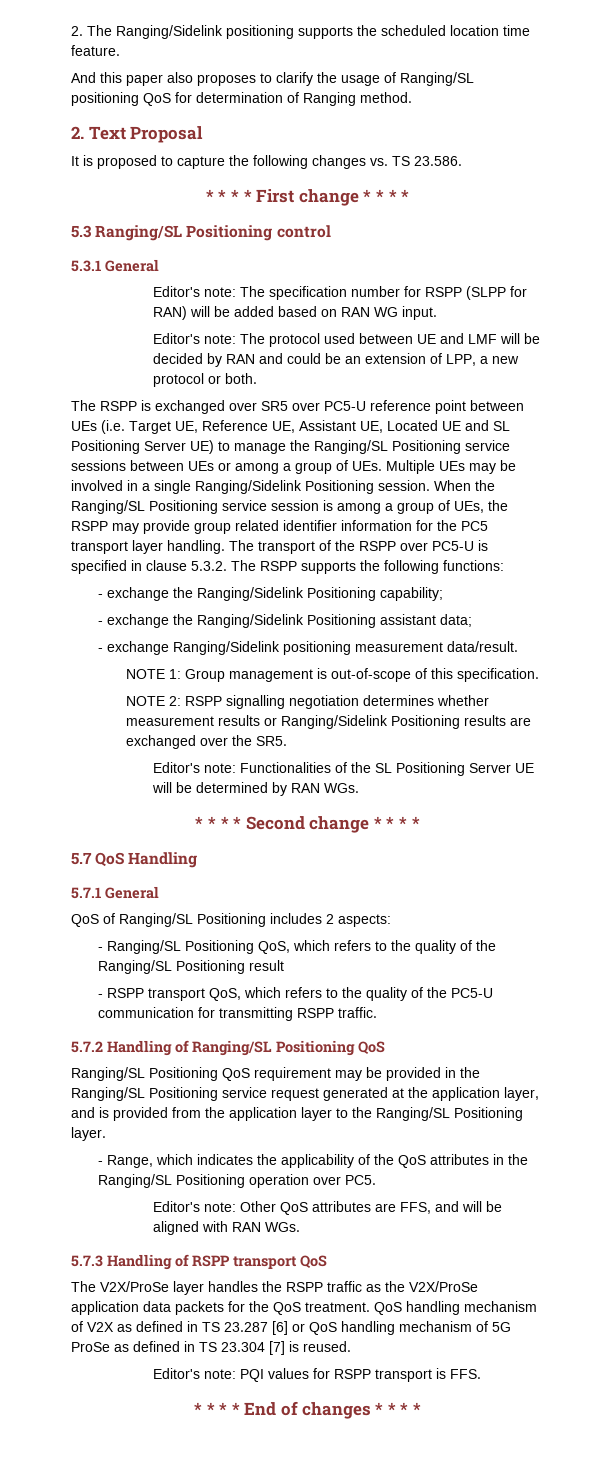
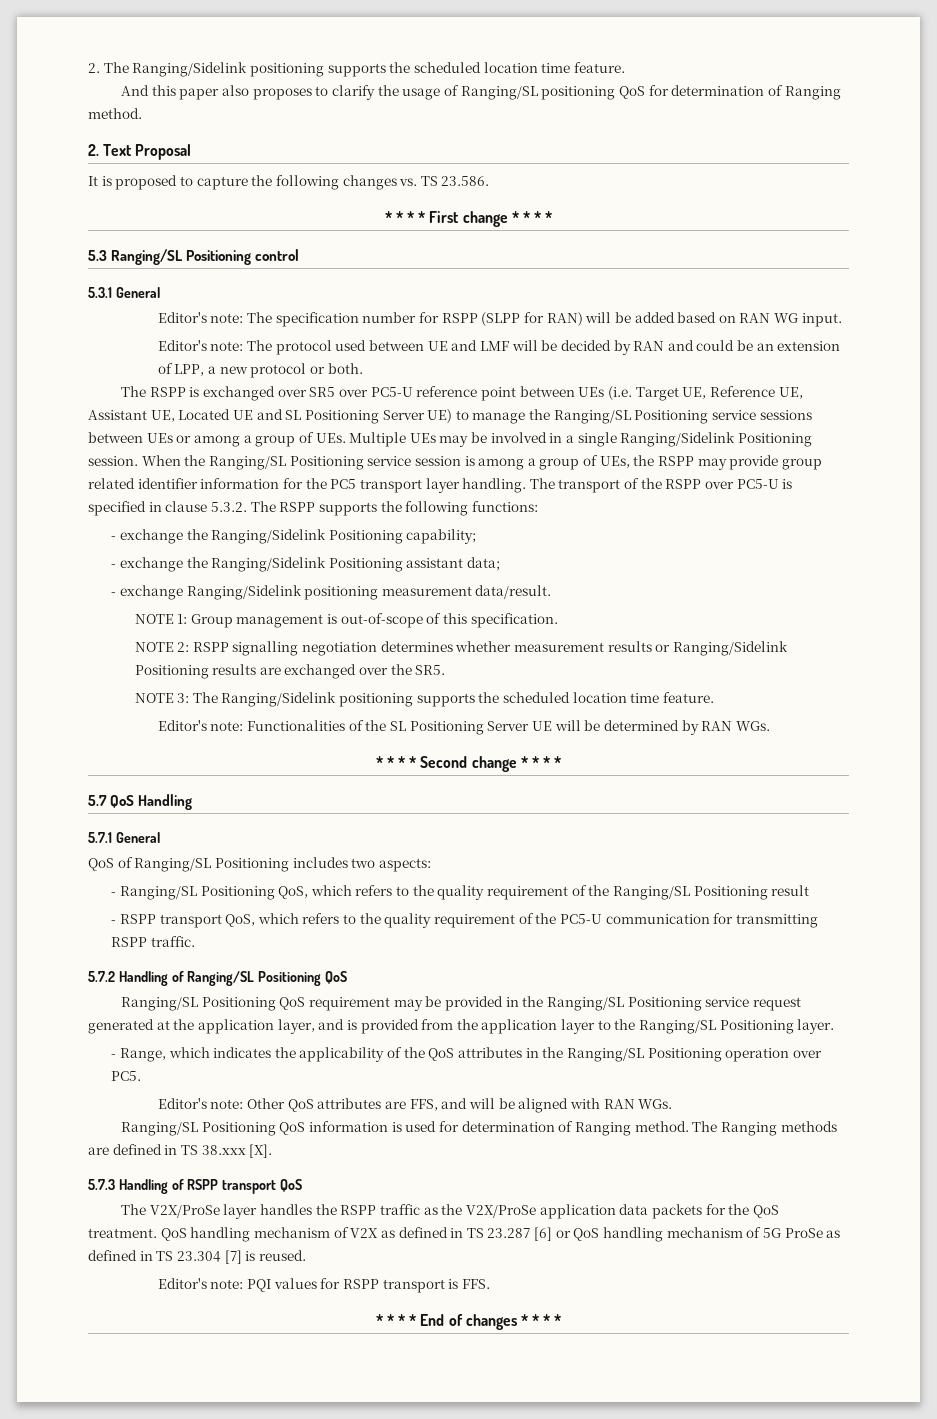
(287, 741) none -> [134,692,714,707] // NOTE 3: The Ranging/Sidelink positioning supports the scheduled location time feature.
[326,914,334,924] 2 -> [351,858,376,868] two
(457, 947) none -> [487,886,569,900] requirement
(408, 994) none -> [434,914,516,928] requirement
(301, 1227) none -> [121,1121,837,1136] [88,1144,273,1158] // Ranging/SL Positioning QoS information is used for determination of Ranging method. The Ranging methods are defined in TS 38.xxx [X].

